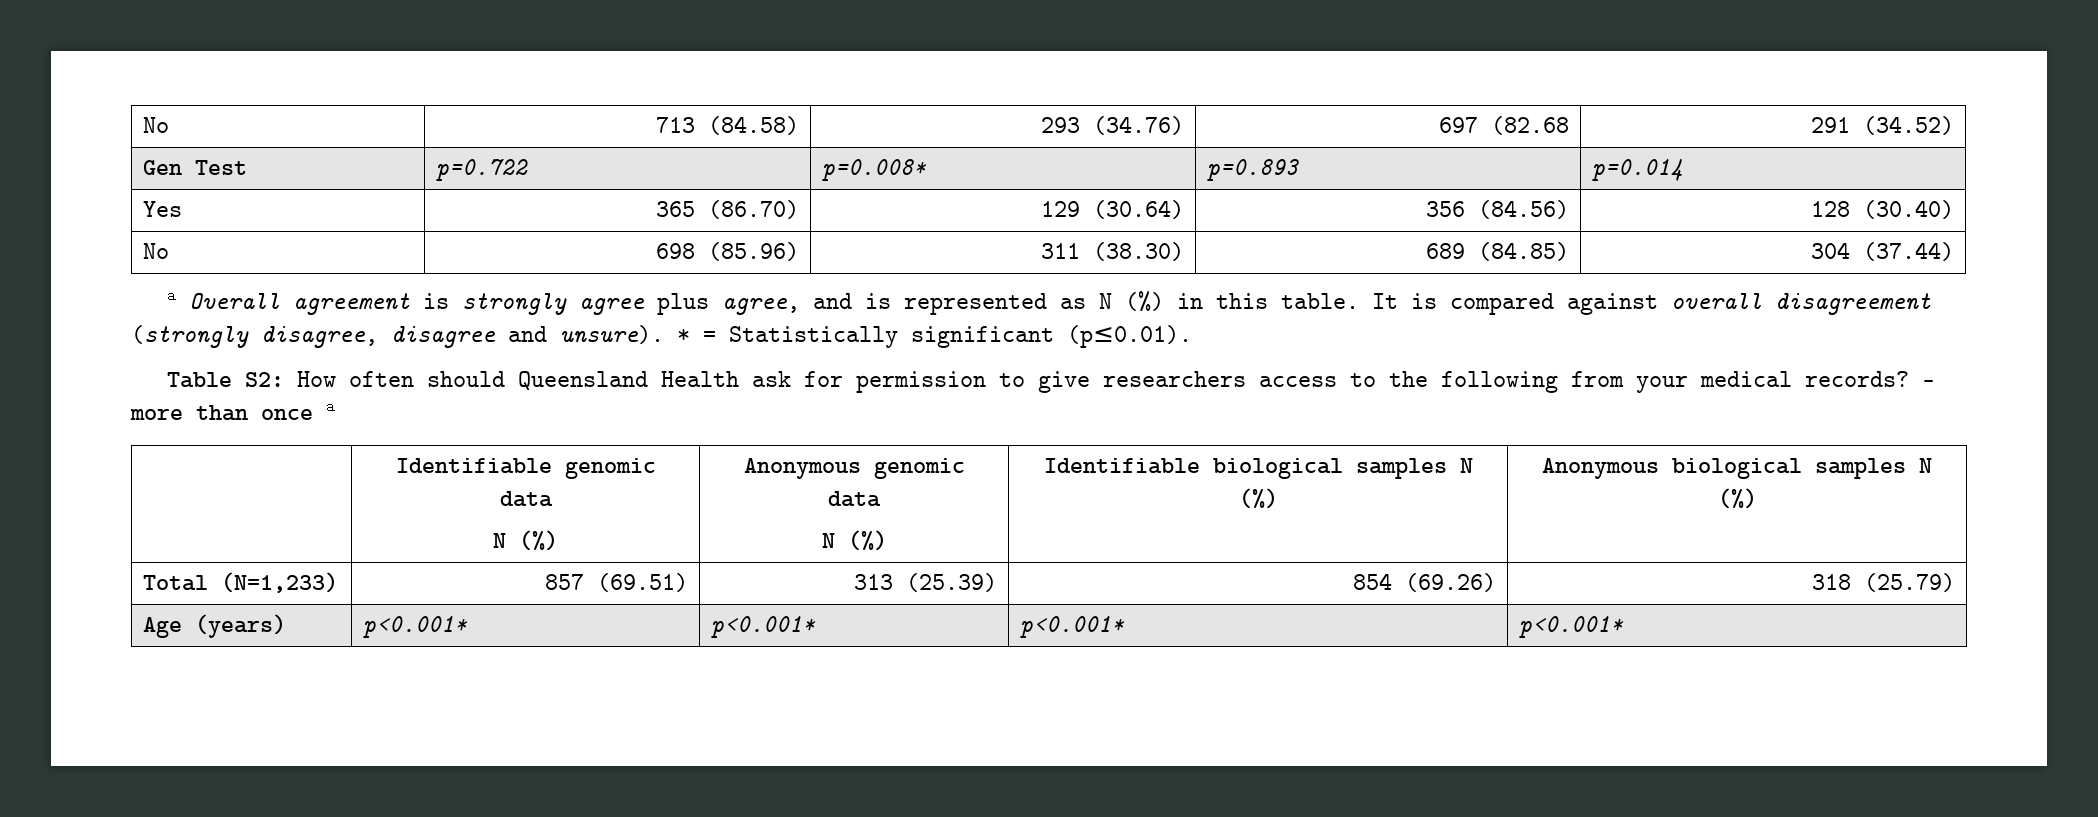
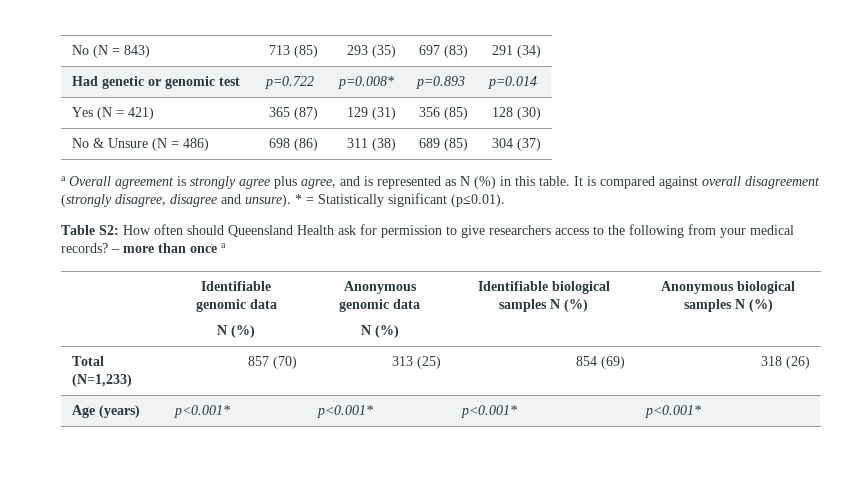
[143,117,170,133] No -> [71,45,150,58] No (N = 843)
[707,116,799,135] (84.58) -> [294,45,319,58] (85)
[1092,116,1184,135] (34.76) -> [372,45,397,58] (35)
[1490,116,1569,135] (82.68 -> [444,45,469,58] (83)
[1862,116,1954,135] [143,160,248,175] (34.52) // Gen Test -> [517,45,542,58] [71,76,240,89] (34) // Had genetic or genomic test
(183, 209) none -> [96,107,154,120] (N = 421)
[707,200,799,219] (86.70) -> [294,107,319,120] (87)
[1092,200,1184,219] (30.64) -> [372,107,397,120] (31)
[1477,200,1569,219] (84.56) -> [444,107,469,120] (85)
[1862,200,1954,219] [143,243,170,259] (30.40) // No -> [517,107,542,120] [71,138,209,151] (30) // No & Unsure (N = 486)
[707,242,799,261] (85.96) -> [294,138,319,151] (86)
[1092,242,1184,261] (38.30) -> [372,138,397,151] (38)
[1477,242,1569,261] (84.85) -> [444,138,469,151] (85)
[1862,242,1954,261] (37.44) -> [517,138,542,151] (37)
[596,573,688,592] (69.51) -> [273,356,298,369] (70)
[905,573,997,592] (25.39) -> [417,356,442,369] (25)
[1404,573,1496,592] (69.26) -> [601,356,626,369] (69)
[1863,573,1955,592] (25.79) -> [786,356,811,369] (26)

